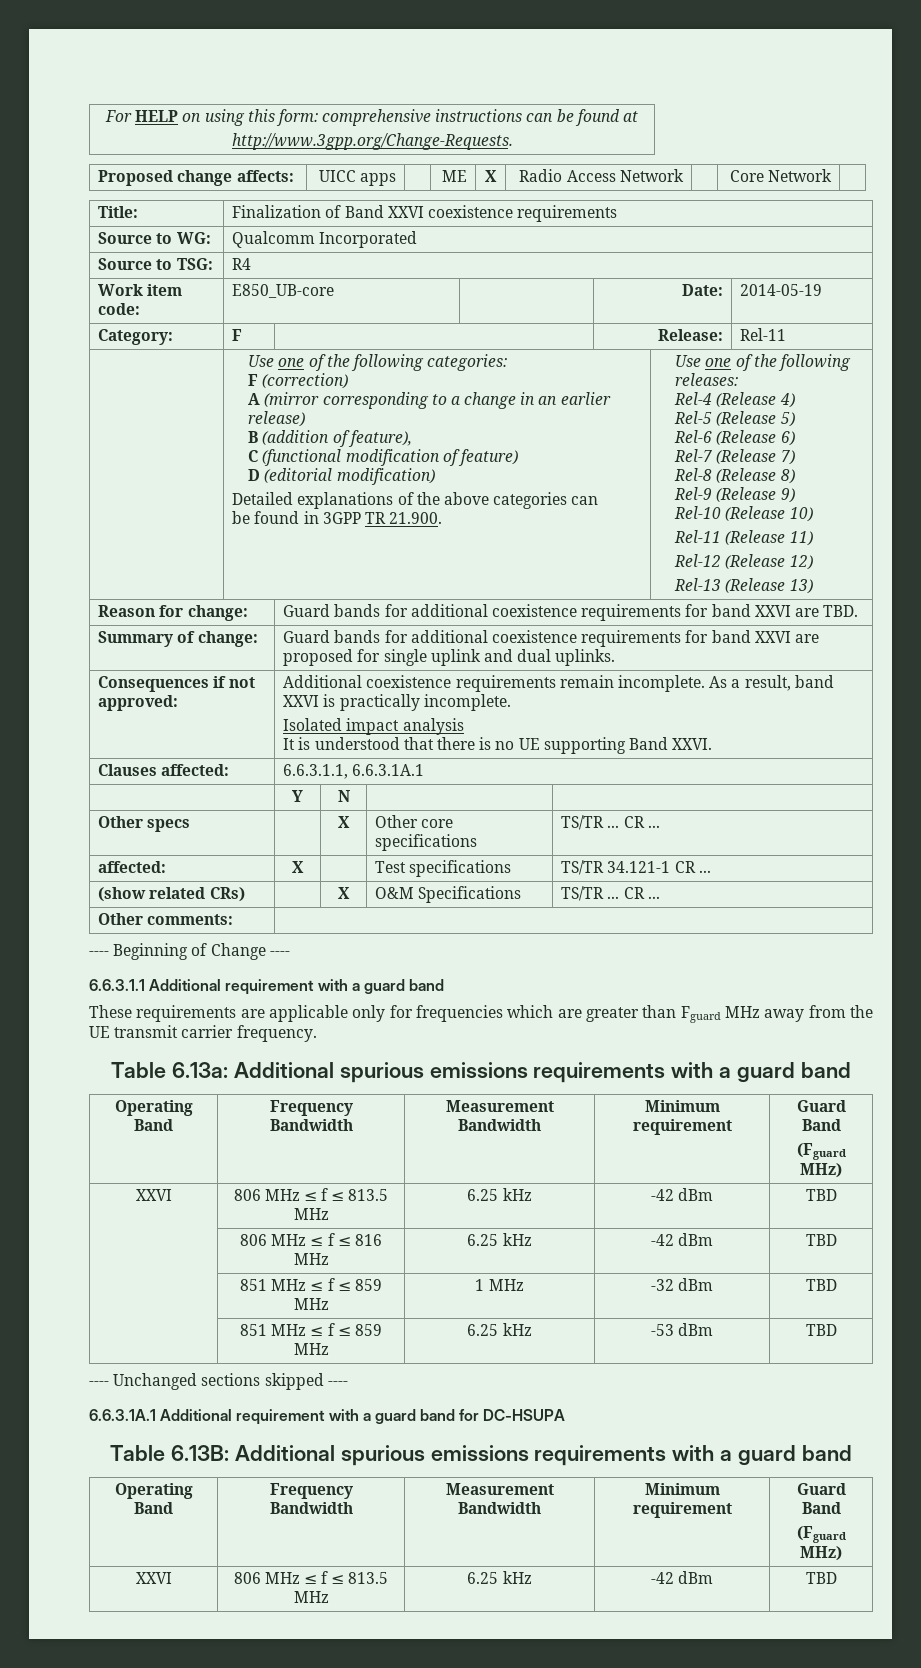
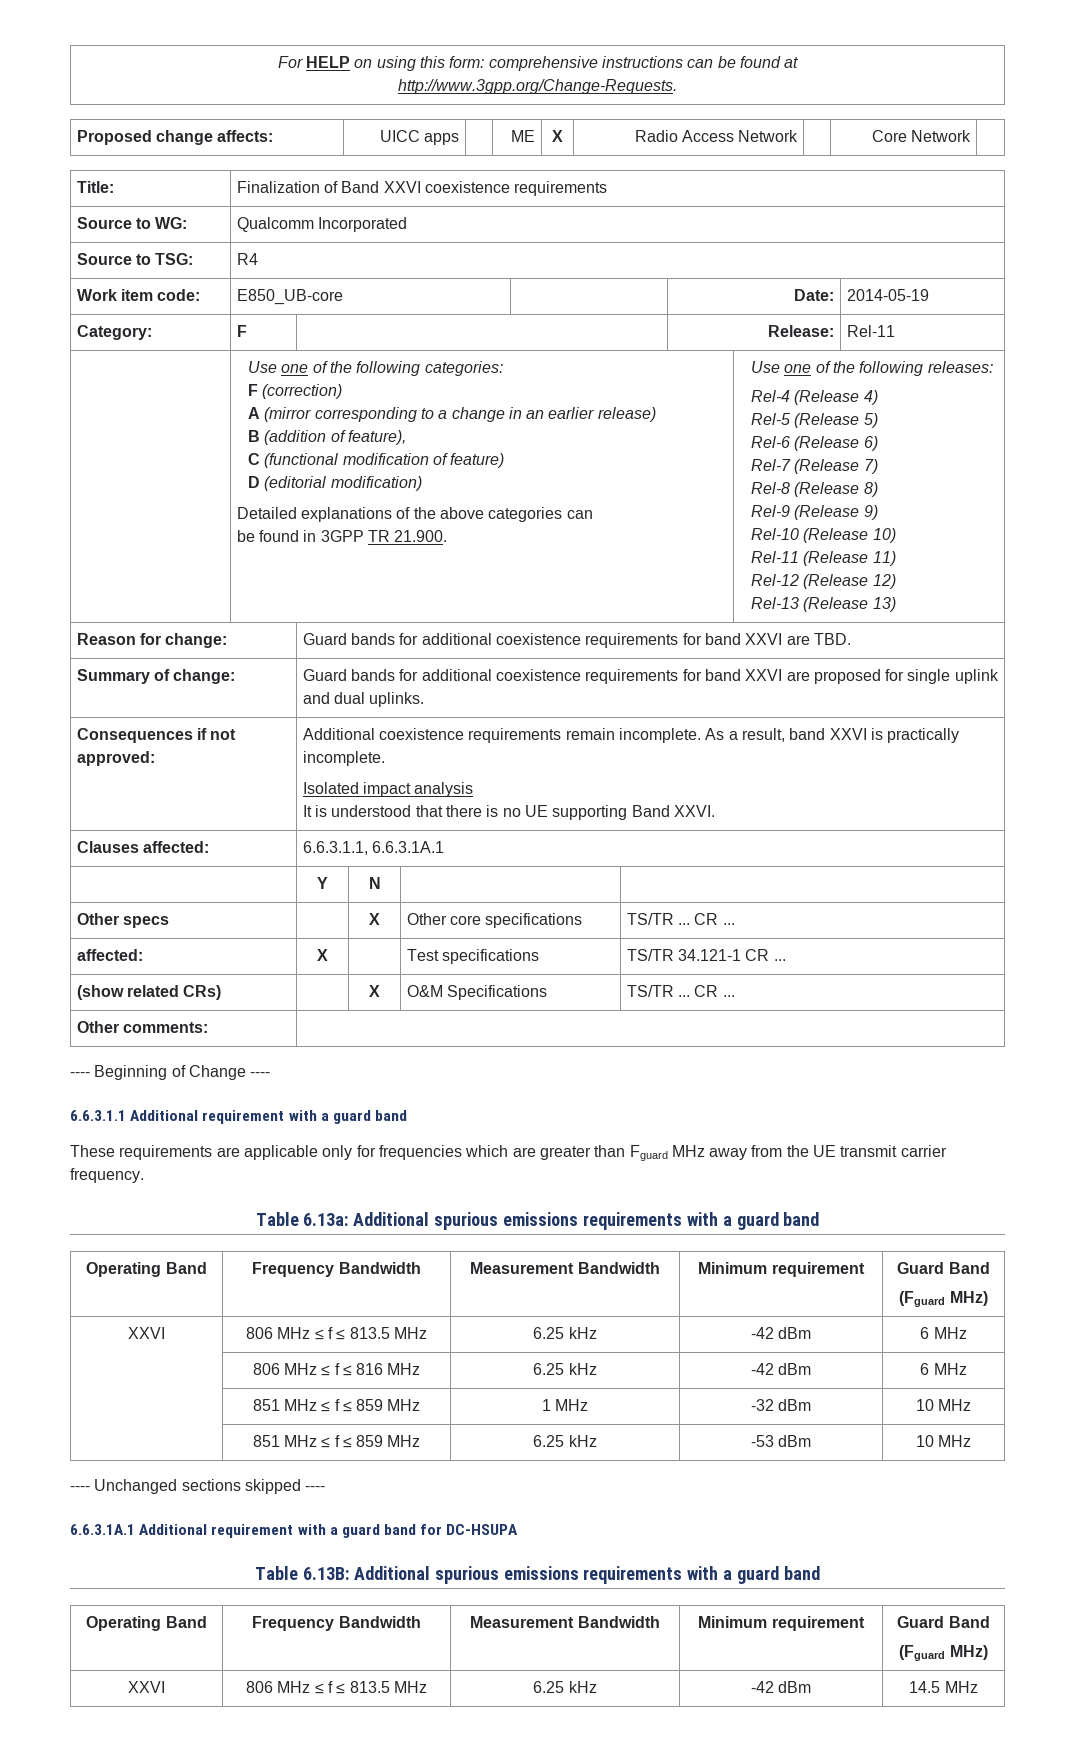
[805,1189,837,1201] TBD -> [920,1327,967,1339] 6 MHz
[805,1234,837,1246] TBD -> [920,1363,967,1375] 6 MHz
[805,1279,837,1291] TBD -> [915,1399,972,1411] 10 MHz
[805,1324,837,1336] TBD -> [915,1435,972,1447] 10 MHz
[805,1572,837,1584] TBD -> [909,1681,978,1693] 14.5 MHz

